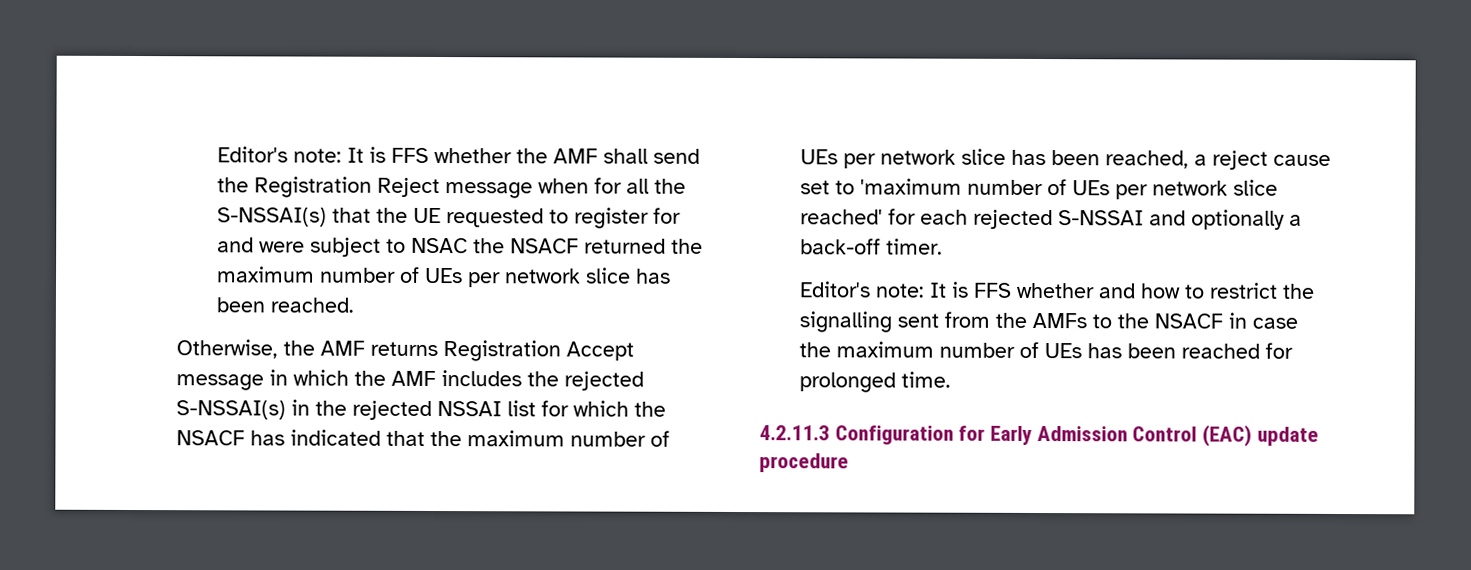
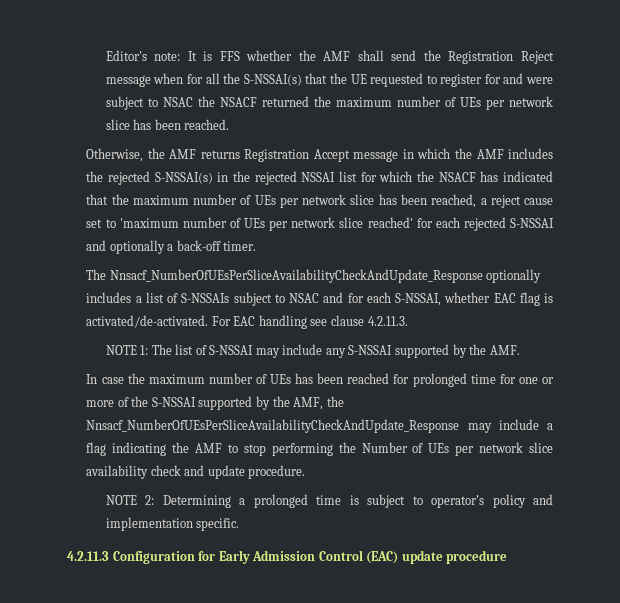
[798,281,1315,299] [798,311,1247,333] Editor's note: It is FFS whether and how to restrict the signalling sent from the AMFs to the NSACF in -> [86,269,542,283] [86,292,553,306] [86,315,408,329] [105,344,520,358] [86,374,98,384] The Nnsacf_NumberOfUEsPerSliceAvailabilityCheckAndUpdate_Response optionally includes a list of S-NSSAIs subject to NSAC and for each S-NSSAI, whether EAC flag is activated/de-activated. For EAC handling see clause 4.2.11.3. // NOTE 1: The list of S-NSSAI may include any S-NSSAI supported by the AMF. // In
[900,371,951,388] time. -> [470,374,554,384] [86,396,344,410] [86,419,553,433] [86,442,553,456] [86,465,306,479] [105,494,553,508] [105,517,240,531] time for one or more of the S-NSSAI supported by the AMF, the Nnsacf_NumberOfUEsPerSliceAvailabilityCheckAndUpdate_Response may include a flag indicating the AMF to stop performing the Number of UEs per network slice availability check and update procedure. // NOTE 2: Determining a prolonged time is subject to operator’s policy and implementation specific.

